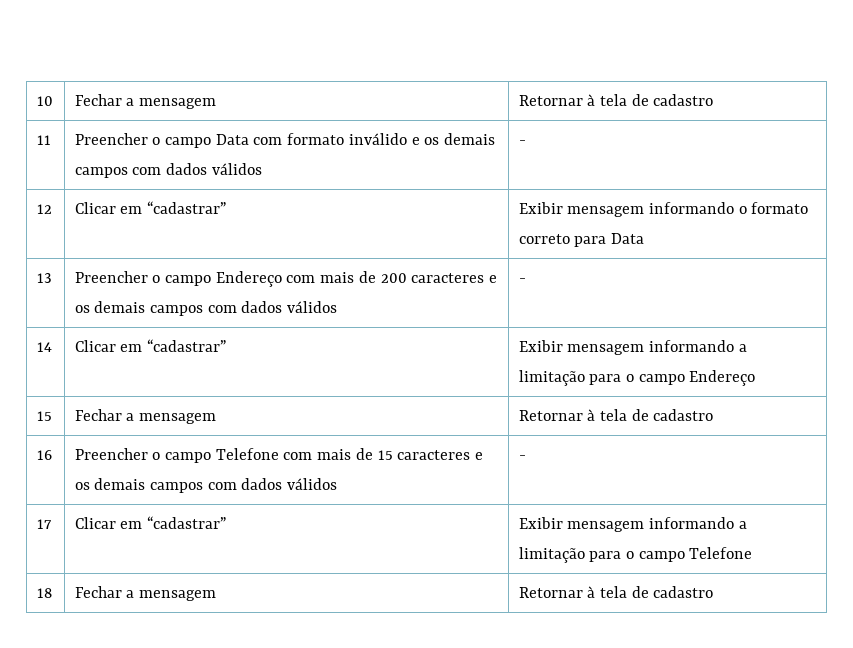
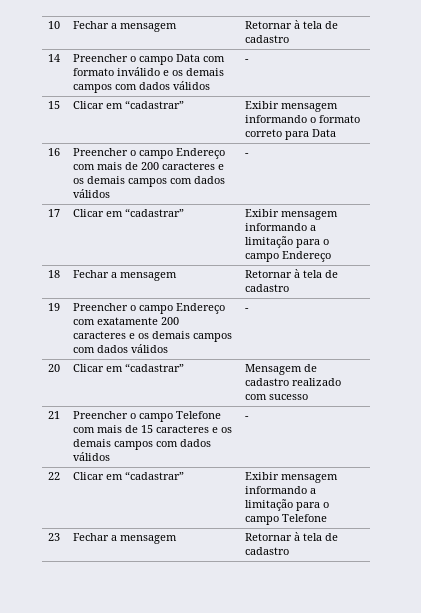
[36,135,51,145] 11 -> [48,54,61,62] 14
[36,204,52,214] 12 -> [48,101,61,109] 15
[36,273,52,283] 13 -> [48,148,61,156] 16
[36,342,52,352] [74,339,226,352] [518,340,747,355] [518,370,756,386] [36,411,52,421] [74,409,216,424] [518,409,714,421] [36,450,52,460] [74,448,484,463] [74,478,338,493] [518,455,526,460] // 14 | Clicar em “cadastrar” | Exibir mensagem informando a limitação para o campo Endereço // 15 | Fechar a mensagem | Retornar à tela de cadastro // 16 | Preencher o campo Telefone com mais de 15 caracteres e os demais campos com dados válidos | - -> (250, 154) none
[689,547,753,559] Telefone -> [282,251,332,262] Endereço
(714, 592) none -> [48,303,61,311] [73,303,226,314] [73,317,180,325] [73,331,233,342] [73,344,169,353] [245,308,250,311] [48,364,61,372] [73,363,185,372] [245,364,318,375] [245,378,342,386] [245,394,309,400] [48,411,61,419] [73,411,222,422] [73,425,233,433] [73,439,212,450] [73,452,111,461] [245,416,250,419] [48,472,61,480] [73,471,185,480] [245,472,339,483] [245,486,317,494] [245,499,330,511] [245,514,328,525] [48,533,61,541] [73,533,178,544] [245,532,339,541] [245,547,290,555] // 19 | Preencher o campo Endereço com exatamente 200 caracteres e os demais campos com dados válidos | - // 20 | Clicar em “cadastrar” | Mensagem de cadastro realizado com sucesso // 21 | Preencher o campo Telefone com mais de 15 caracteres e os demais campos com dados válidos | - // 22 | Clicar em “cadastrar” | Exibir mensagem informando a limitação para o campo Telefone // 23 | Fechar a mensagem | Retornar à tela de cadastro

